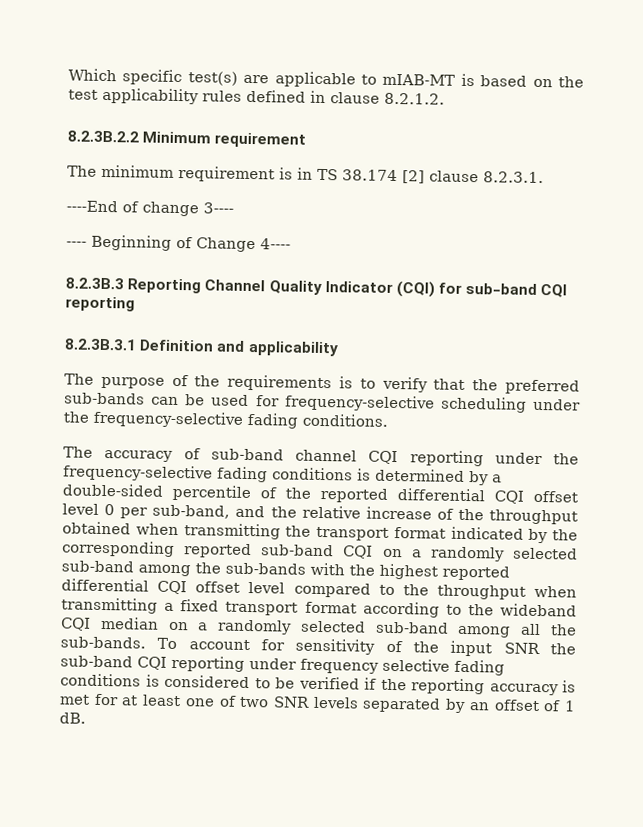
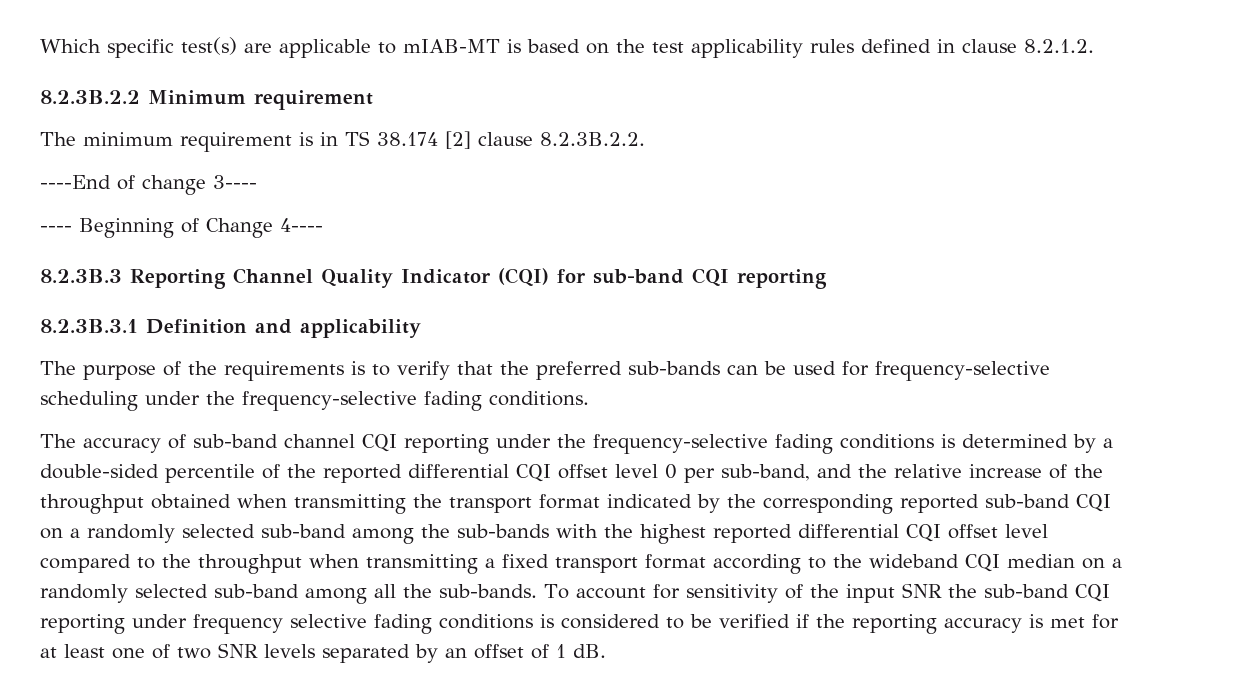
[483,171,544,184] 8.2.3.1. -> [540,132,645,146] 8.2.3B.2.2.

